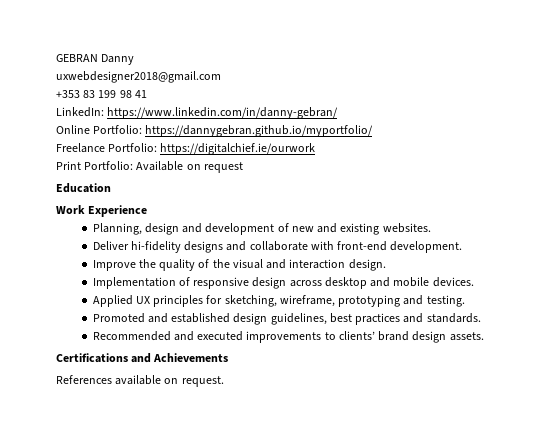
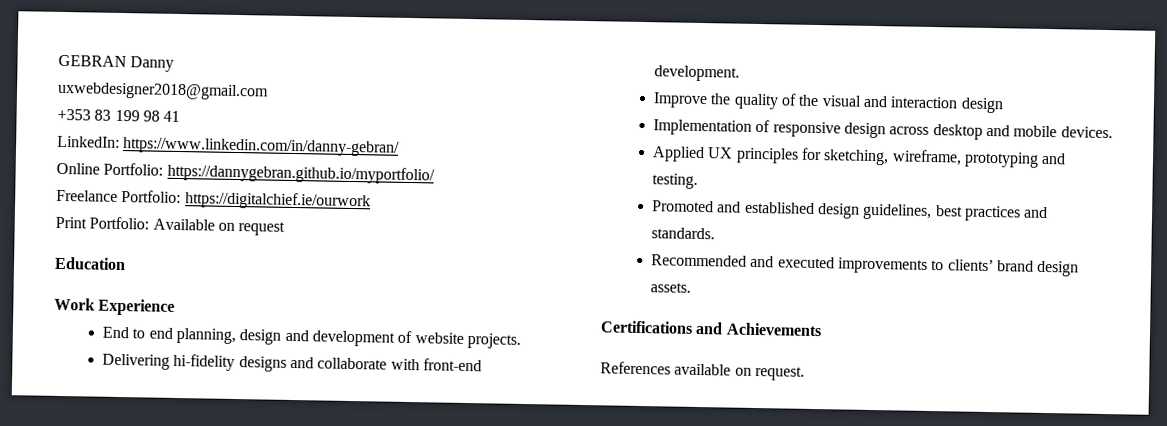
[92,223,431,235] [92,241,129,250] Planning, design and development of new and existing websites. // Deliver -> [102,326,521,349] [102,353,171,370] End to end planning, design and development of website projects. // Delivering
[348,259,386,271] design. -> [960,97,1004,114] design

